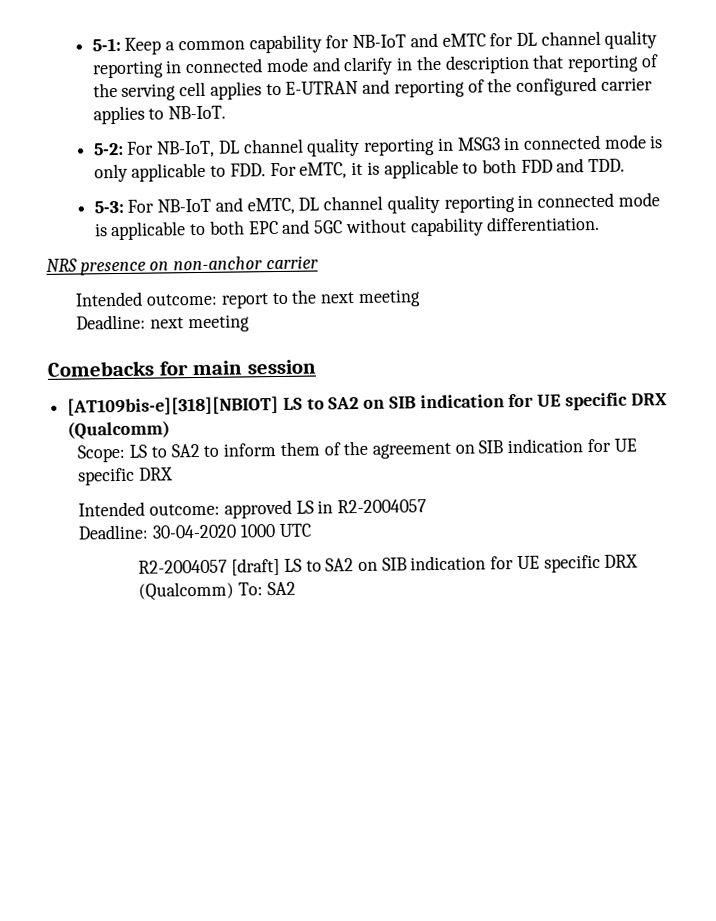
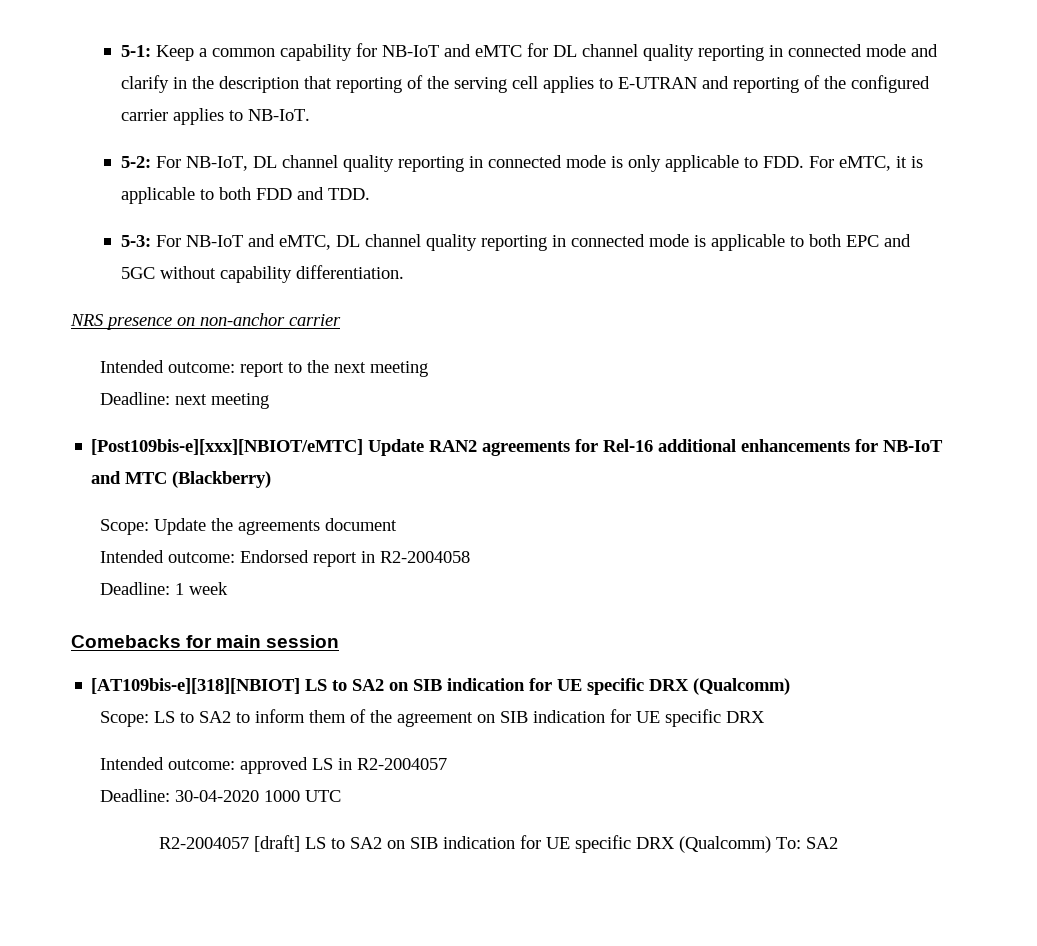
[456,136,521,151] MSG3 in -> (483, 162) none
(250, 323) none -> [91,439,944,456] [91,471,272,488] [100,518,398,535] [100,550,471,567] [100,582,229,595] // [Post109bis-e][xxx][NBIOT/eMTC] Update RAN2 agreements for Rel-16 additional enhancements for NB-IoT and MTC (Blackberry) // Scope: Update the agreements document // Intended outcome: Endorsed report in R2-2004058 // Deadline: 1 week

